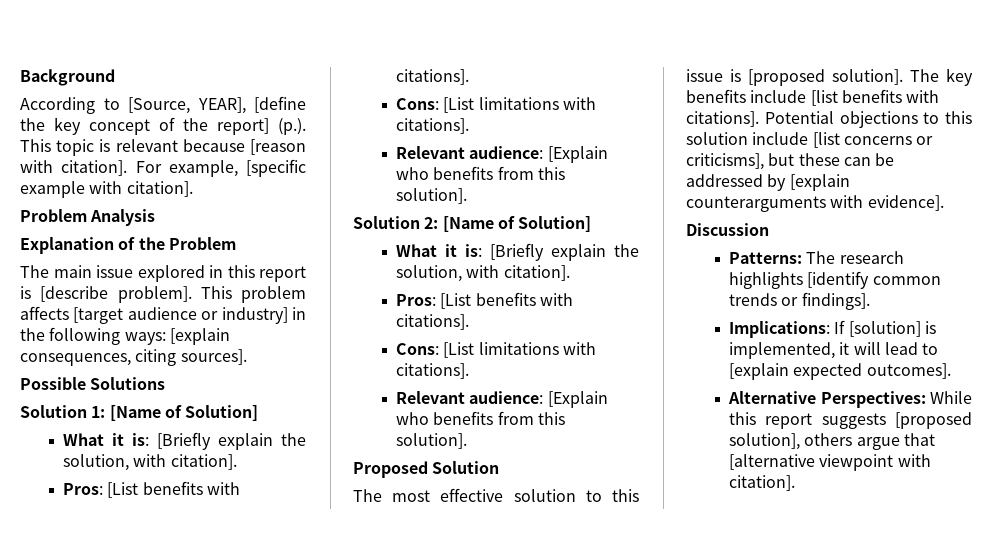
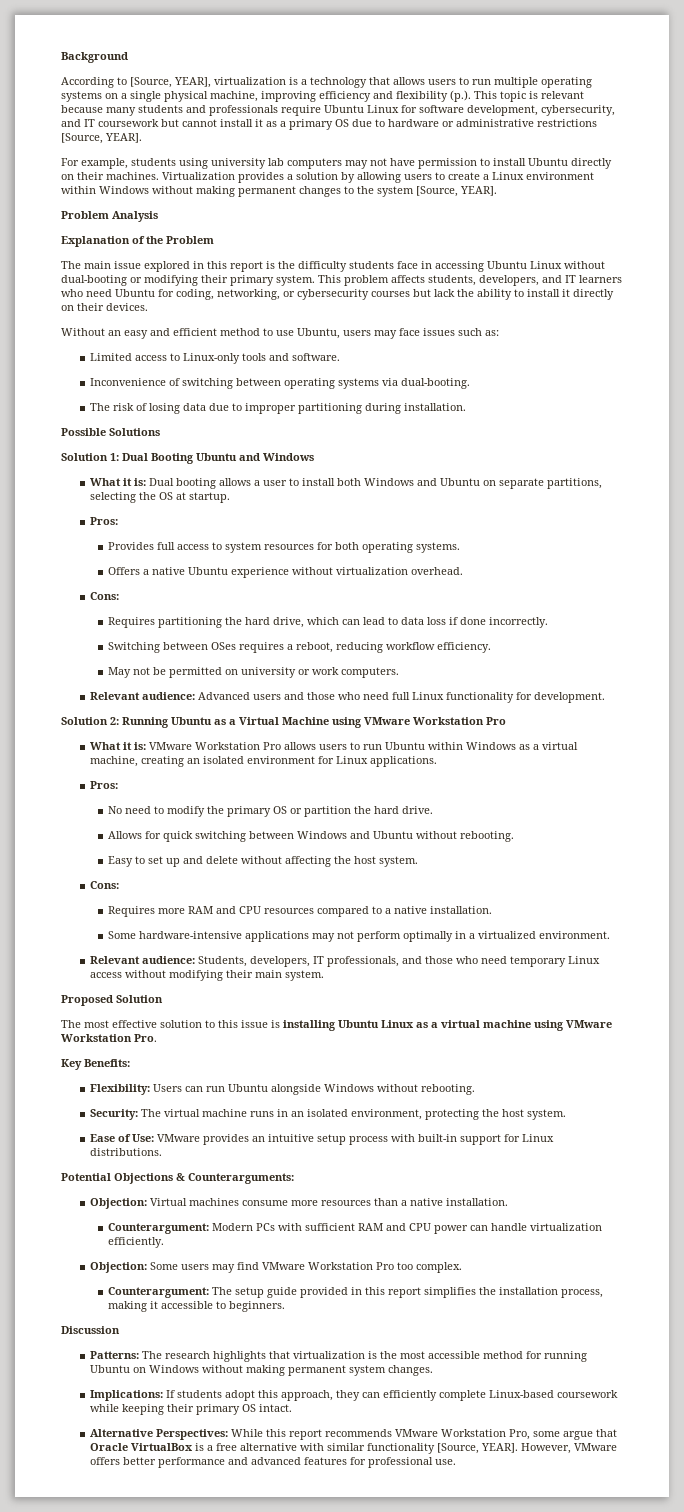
[254,96,306,113] [20,117,269,135] [define the key concept of the report] -> [214,77,592,88] [61,91,448,102] virtualization is a technology that allows users to run multiple operating systems on a single physical machine, improving efficiency and flexibility
[250,139,307,155] [20,159,306,177] [20,181,193,198] [reason with citation]. For example, [specific example with citation]. -> [106,105,615,116] [61,119,597,130] [61,133,142,144] [61,158,612,169] [61,172,594,183] [61,186,497,197] many students and professionals require Ubuntu Linux for software development, cybersecurity, and IT coursework but cannot install it as a primary OS due to hardware or administrative restrictions [Source, YEAR]. // For example, students using university lab computers may not have permission to install Ubuntu directly on their machines. Virtualization provides a solution by allowing users to create a Linux environment within Windows without making permanent changes to the system [Source, YEAR].
[40,286,306,303] [20,306,307,324] [20,327,230,345] [20,349,247,366] [20,377,166,390] [20,405,259,421] [63,432,306,450] [63,454,237,471] [63,481,241,498] [396,69,470,85] [396,97,597,113] [396,118,470,134] [396,146,608,163] [396,166,566,180] [396,188,468,204] [353,216,592,232] [396,243,639,261] [396,265,570,282] [396,292,574,309] [396,314,470,330] [396,342,597,358] [396,363,470,379] [396,391,608,408] [396,411,566,425] [396,433,468,449] [describe problem]. This problem affects [target audience or industry] in the following ways: [explain consequences, citing sources]. // Possible Solutions // Solution 1: [Name of Solution] // What it is: [Briefly explain the solution, with citation]. // Pros: [List benefits with citations]. // Cons: [List limitations with citations]. // Relevant audience: [Explain who benefits from this solution]. // Solution 2: [Name of Solution] // What it is: [Briefly explain the solution, with citation]. // Pros: [List benefits with citations]. // Cons: [List limitations with citations]. // Relevant audience: [Explain who benefits from this solution]. -> [278,261,605,272] [61,275,622,286] [61,289,614,300] [61,303,148,311] [61,328,499,339] [90,353,341,364] [90,378,471,389] [90,403,467,414] [61,428,160,436] [61,453,314,464] [90,478,603,489] [90,492,231,503] [90,517,119,525] [107,542,460,553] [107,567,463,578] [90,592,120,600] [107,617,548,628] [107,642,491,653] [107,667,399,678] [90,692,606,703] [61,717,506,728] [90,742,579,750] [90,756,438,767] [90,781,119,789] [107,806,433,817] [107,831,514,842] [107,856,418,867] [90,881,120,889] [107,906,492,917] [107,931,610,942] [90,956,601,967] [90,970,325,981] the difficulty students face in accessing Ubuntu Linux without dual-booting or modifying their primary system. This problem affects students, developers, and IT learners who need Ubuntu for coding, networking, or cybersecurity courses but lack the ability to install it directly on their devices. // Without an easy and efficient method to use Ubuntu, users may face issues such as: // Limited access to Linux-only tools and software. // Inconvenience of switching between operating systems via dual-booting. // The risk of losing data due to improper partitioning during installation. // Possible Solutions // Solution 1: Dual Booting Ubuntu and Windows // What it is: Dual booting allows a user to install both Windows and Ubuntu on separate partitions, selecting the OS at startup. // Pros: // Provides full access to system resources for both operating systems. // Offers a native Ubuntu experience without virtualization overhead. // Cons: // Requires partitioning the hard drive, which can lead to data loss if done incorrectly. // Switching between OSes requires a reboot, reducing workflow efficiency. // May not be permitted on university or work computers. // Relevant audience: Advanced users and those who need full Linux functionality for development. // Solution 2: Running Ubuntu as a Virtual Machine using VMware Workstation Pro // What it is: VMware Workstation Pro allows users to run Ubuntu within Windows as a virtual machine, creating an isolated environment for Linux applications. // Pros: // No need to modify the primary OS or partition the hard drive. // Allows for quick switching between Windows and Ubuntu without rebooting. // Easy to set up and delete without affecting the host system. // Cons: // Requires more RAM and CPU resources compared to a native installation. // Some hardware-intensive applications may not perform optimally in a virtualized environment. // Relevant audience: Students, developers, IT professionals, and those who need temporary Linux access without modifying their main system.
[748,68,973,86] [686,89,940,106] [686,111,972,128] [686,132,934,148] [686,153,895,170] [686,174,850,191] [686,195,944,212] [proposed solution]. The key benefits include [list benefits with citations]. Potential objections to this solution include [list concerns or criticisms], but these can be addressed by [explain counterarguments with evidence]. -> [283,1020,612,1031] [61,1034,157,1042] [61,1059,130,1070] [90,1084,476,1095] [90,1109,567,1120] [90,1134,555,1145] [90,1148,163,1156] [61,1173,294,1184] [90,1198,509,1209] [107,1223,602,1234] [107,1237,164,1248] [90,1262,463,1273] [107,1287,603,1298] [107,1301,285,1312] installing Ubuntu Linux as a virtual machine using VMware Workstation Pro. // Key Benefits: // Flexibility: Users can run Ubuntu alongside Windows without rebooting. // Security: The virtual machine runs in an isolated environment, protecting the host system. // Ease of Use: VMware provides an intuitive setup process with built-in support for Linux distributions. // Potential Objections & Counterarguments: // Objection: Virtual machines consume more resources than a native installation. // Counterargument: Modern PCs with sufficient RAM and CPU power can handle virtualization efficiently. // Objection: Some users may find VMware Workstation Pro too complex. // Counterargument: The setup guide provided in this report simplifies the installation process, making it accessible to beginners.
[807,271,941,289] [729,292,870,310] [729,320,937,338] [729,342,939,359] [729,363,951,380] [identify common trends or findings]. // Implications: If [solution] is implemented, it will lead to [explain expected outcomes]. -> [269,1351,588,1362] [90,1365,434,1376] [90,1390,619,1401] [90,1404,293,1415] that virtualization is the most accessible method for running Ubuntu on Windows without making permanent system changes. // Implications: If students adopt this approach, they can efficiently complete Linux-based coursework while keeping their primary OS intact.
[821,412,972,429] [729,433,936,450] [729,454,931,471] [729,475,796,491] suggests [proposed solution], others argue that [alternative viewpoint with citation]. -> [325,1429,618,1440] [90,1443,618,1454] [90,1457,457,1468] recommends VMware Workstation Pro, some argue that Oracle VirtualBox is a free alternative with similar functionality [Source, YEAR]. However, VMware offers better performance and advanced features for professional use.

